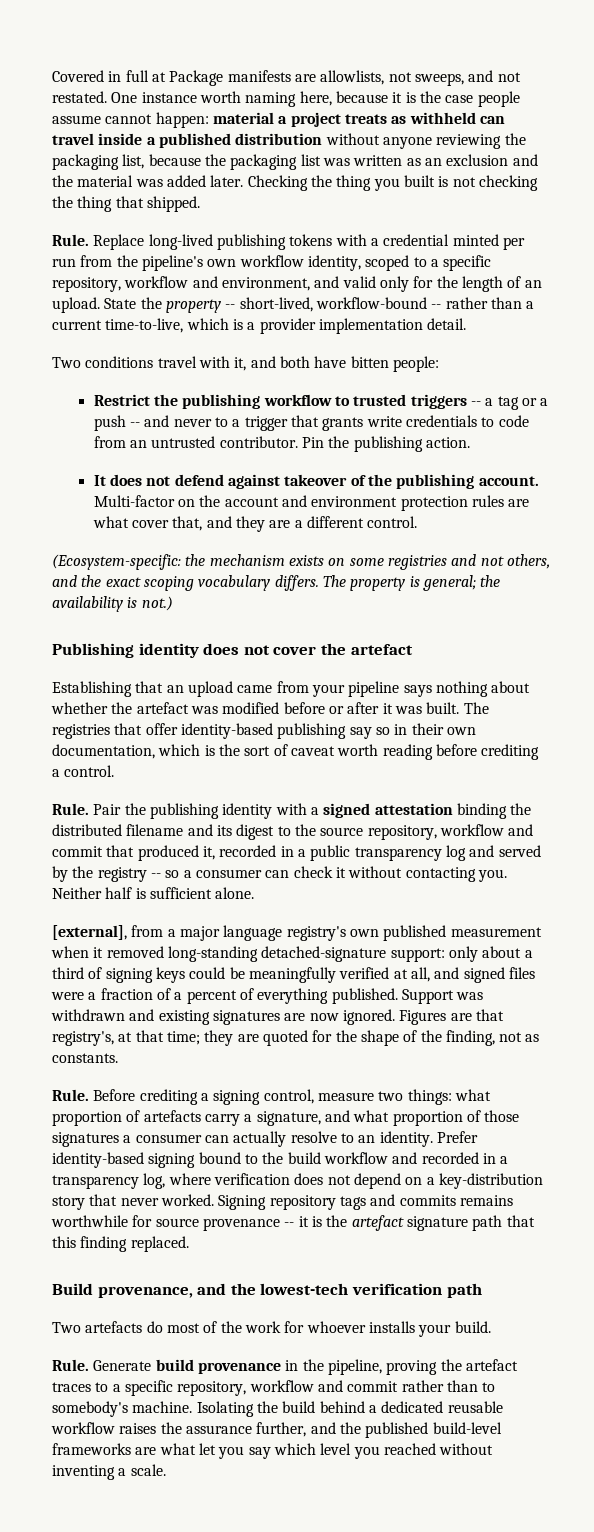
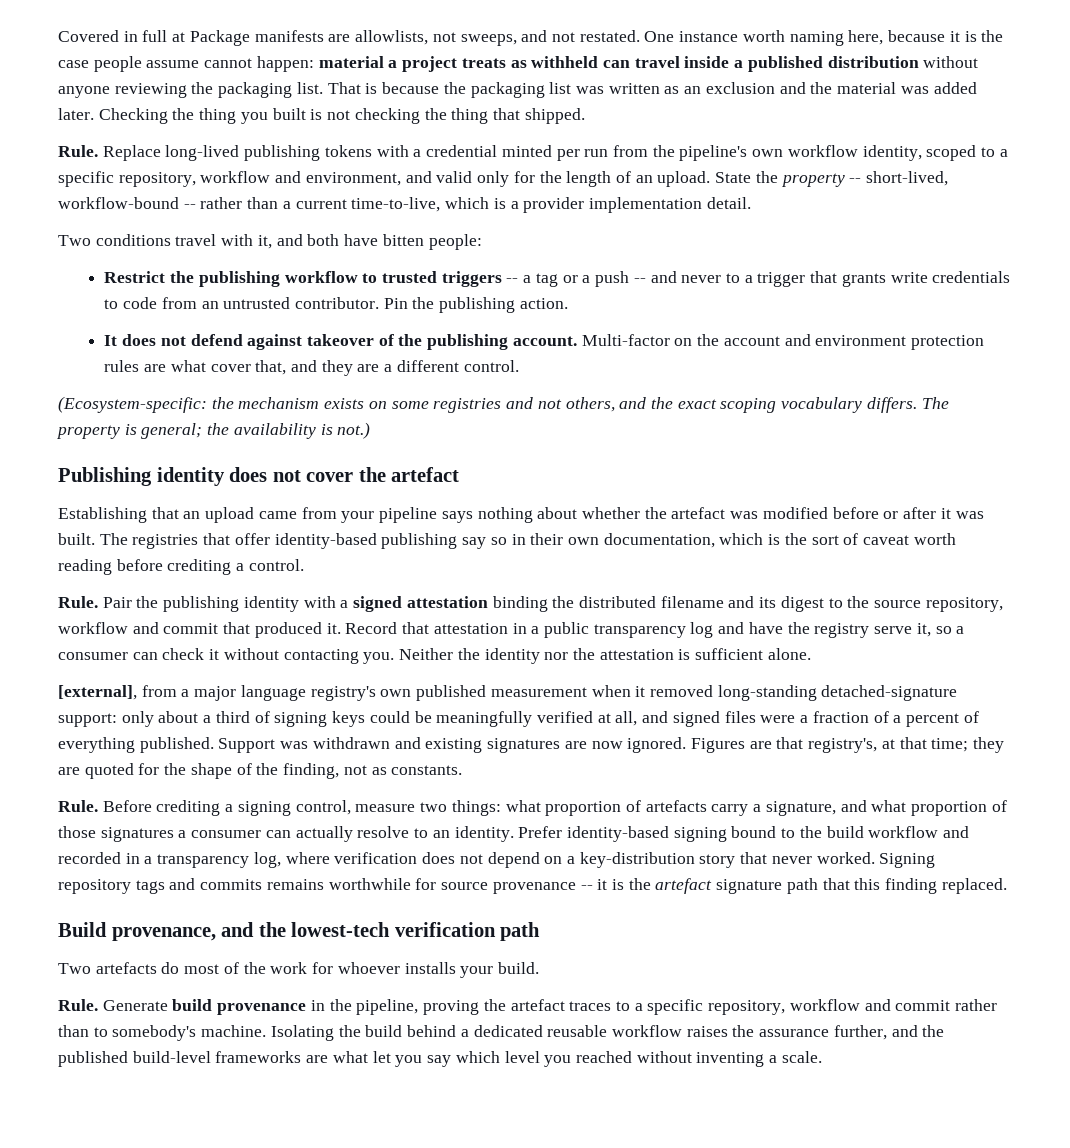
[122,154,145,169] list, -> [296,82,378,94] list. That is
[202,845,277,860] it, recorded -> [326,622,508,634] it. Record that attestation
[498,845,541,857] [52,866,161,882] served by the registry -- -> [748,622,931,638] have the registry serve it,
[105,887,133,899] half -> [457,648,674,664] the identity nor the attestation

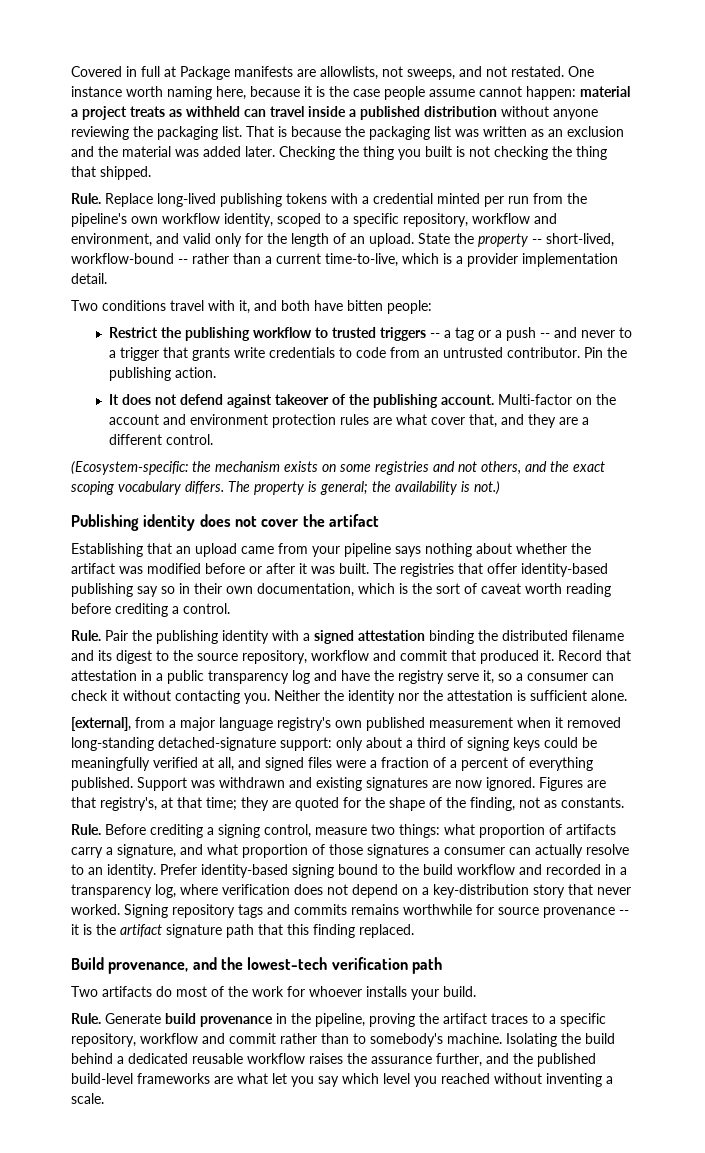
[391,467,460,482] artefact -> [328,514,379,527] artifact
[671,507,726,519] artefact -> [71,563,115,574] artifact
[645,800,707,812] artefacts -> [566,824,616,835] artifacts
[655,878,713,894] artefact -> [120,924,162,937] artifact
[95,962,157,974] artefacts -> [102,986,152,997] artifacts
[510,999,565,1011] artefact -> [443,1013,487,1024] artifact

